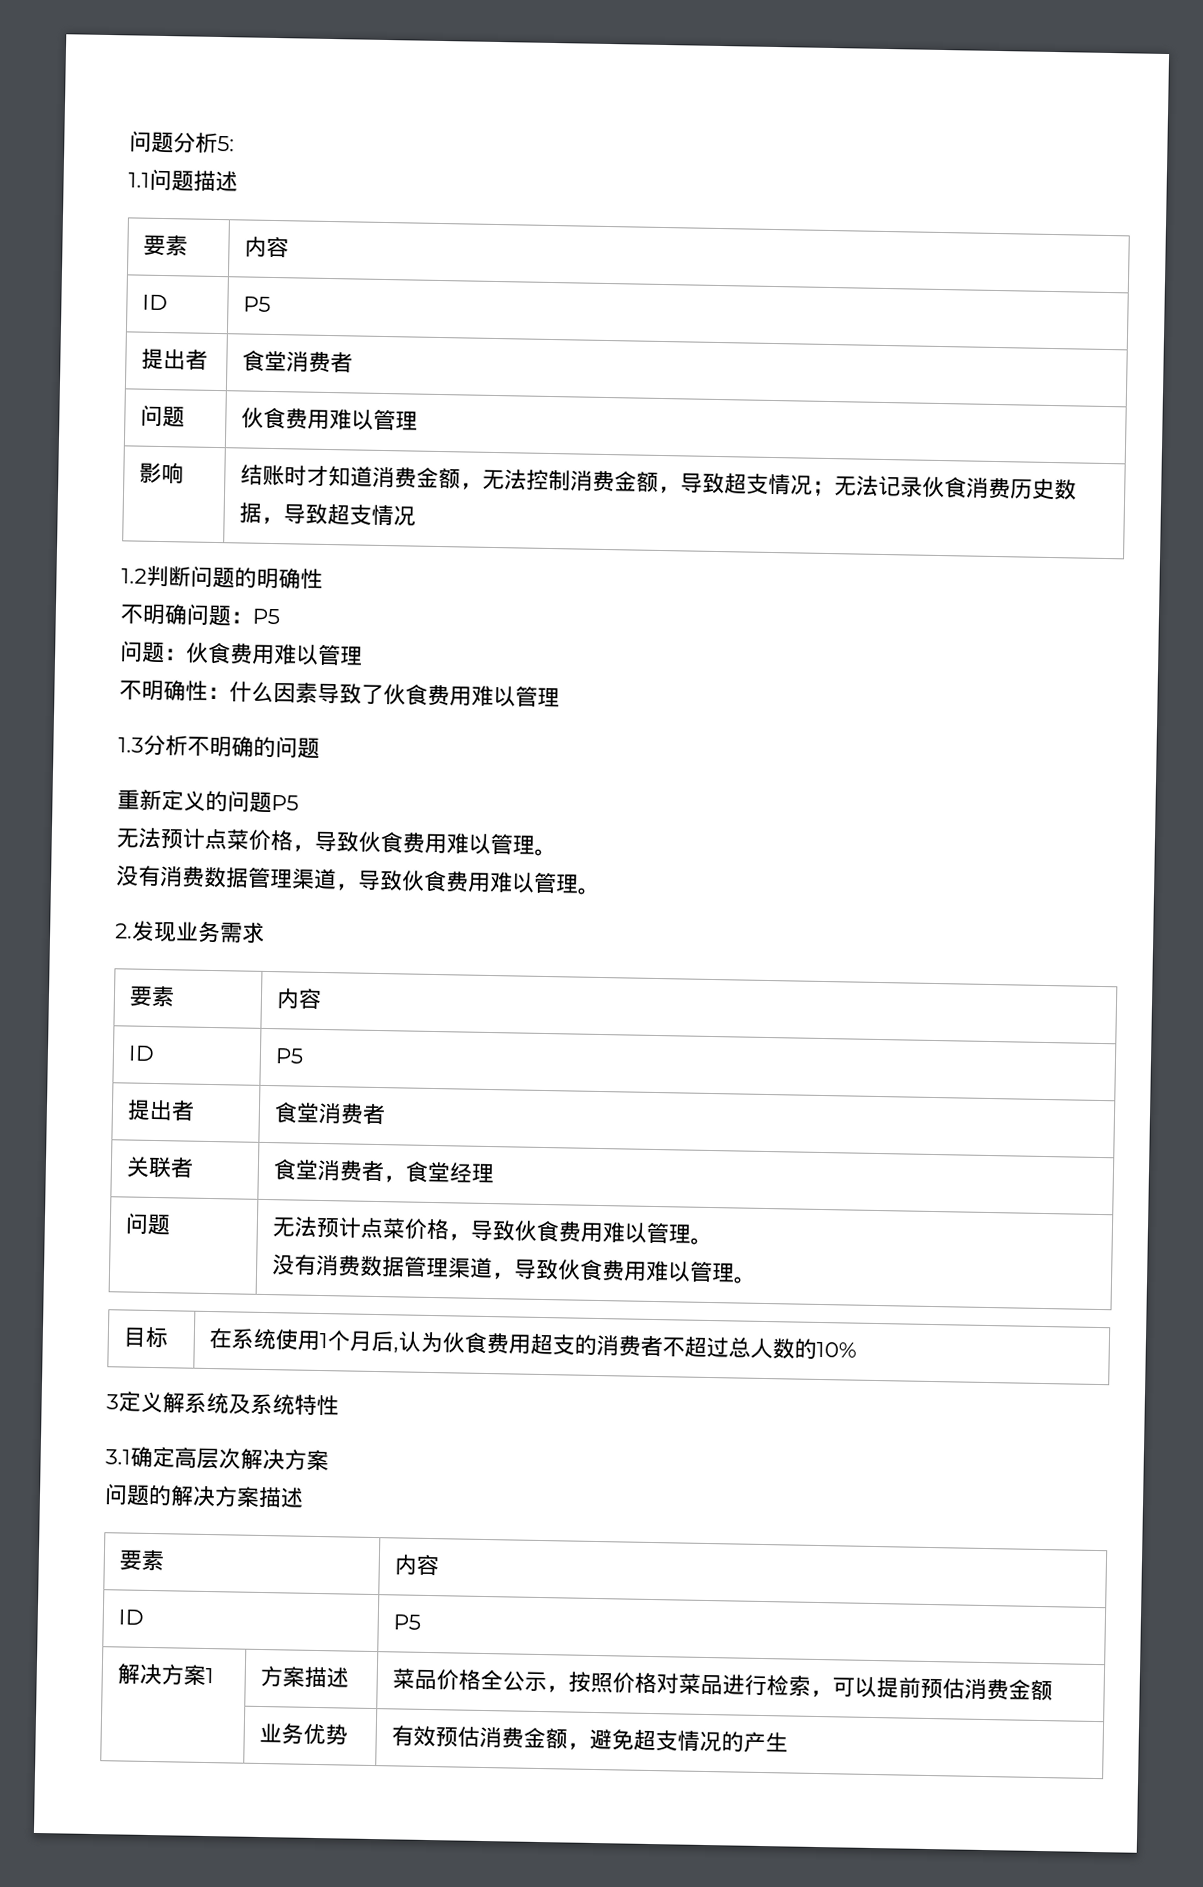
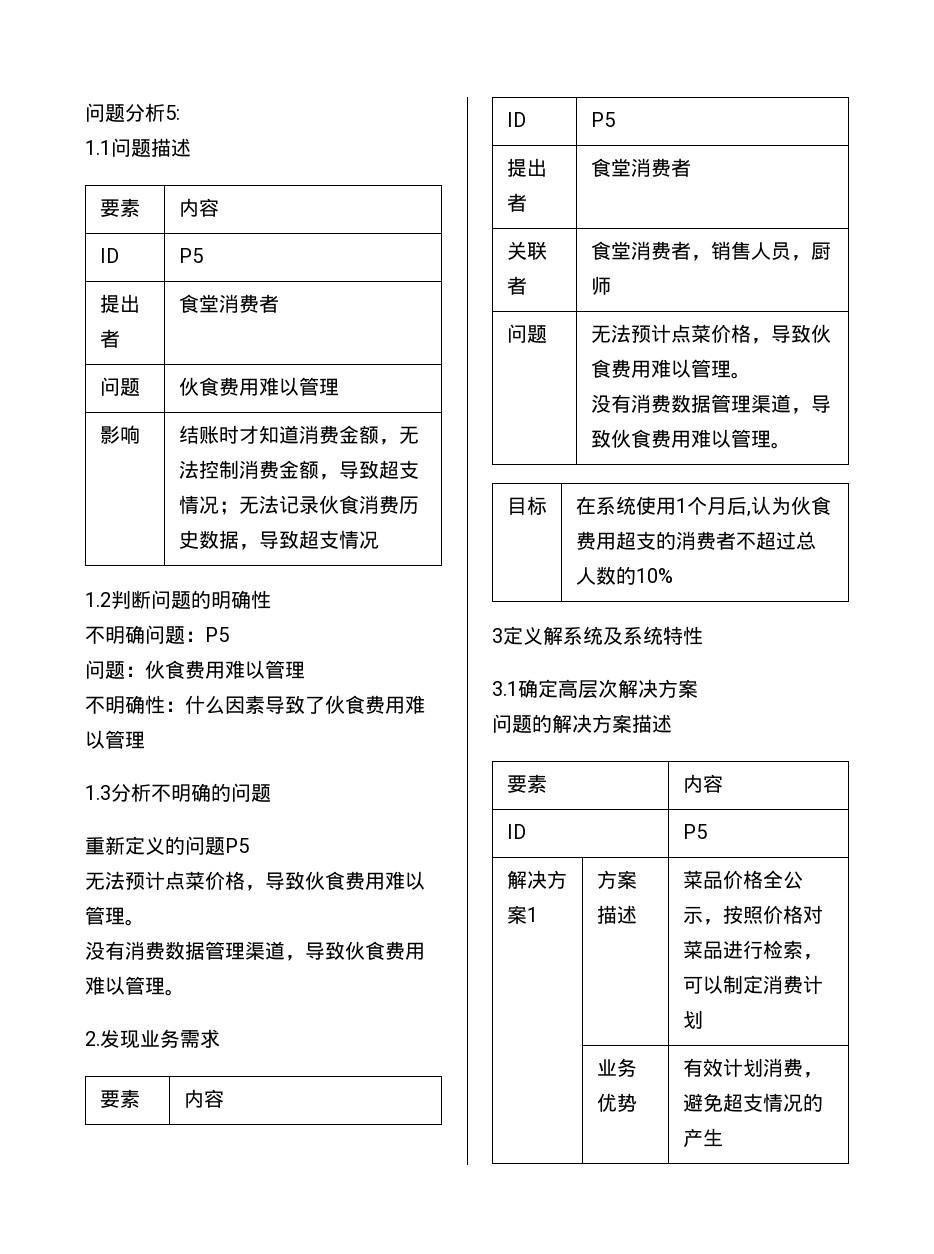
[404,1160,495,1184] 食堂经理 -> [710,241,831,261] [590,276,611,295] 销售人员，厨师
[875,1676,1053,1701] 提前预估消费金额 -> [722,975,823,994] [682,1010,703,1029] 制定消费计划
[434,1726,568,1749] 预估消费金额 -> [722,1058,803,1077] 计划消费

